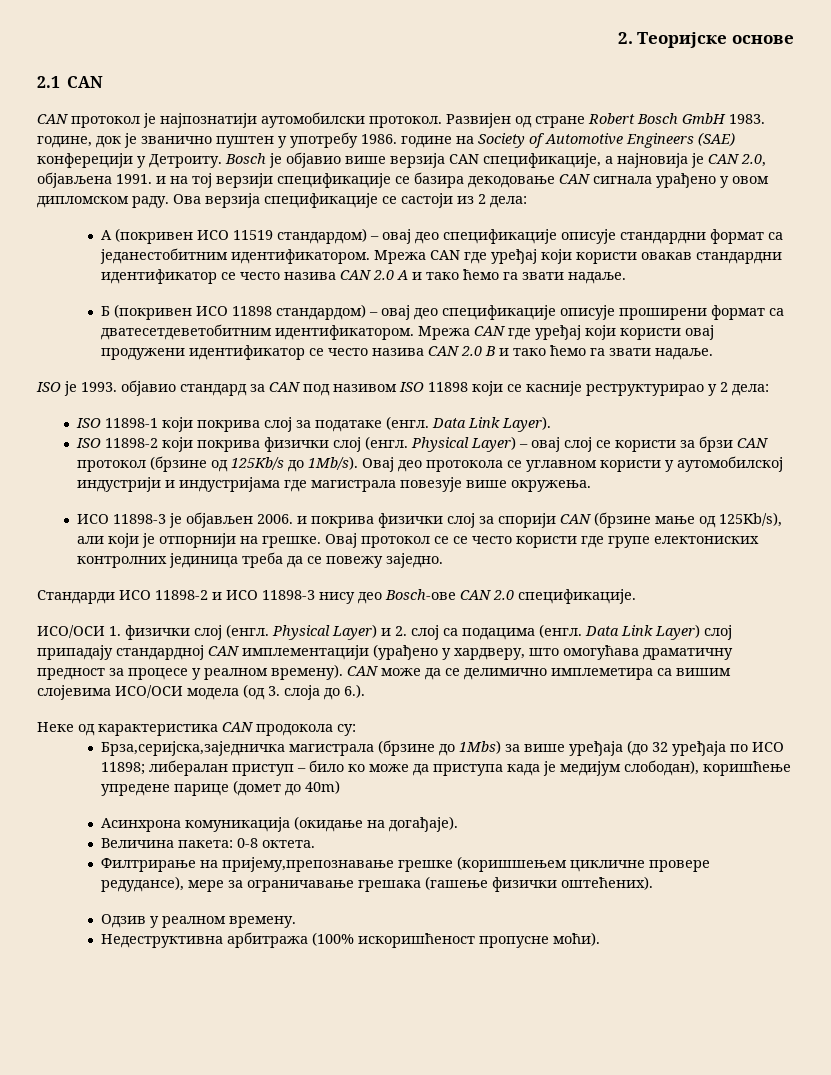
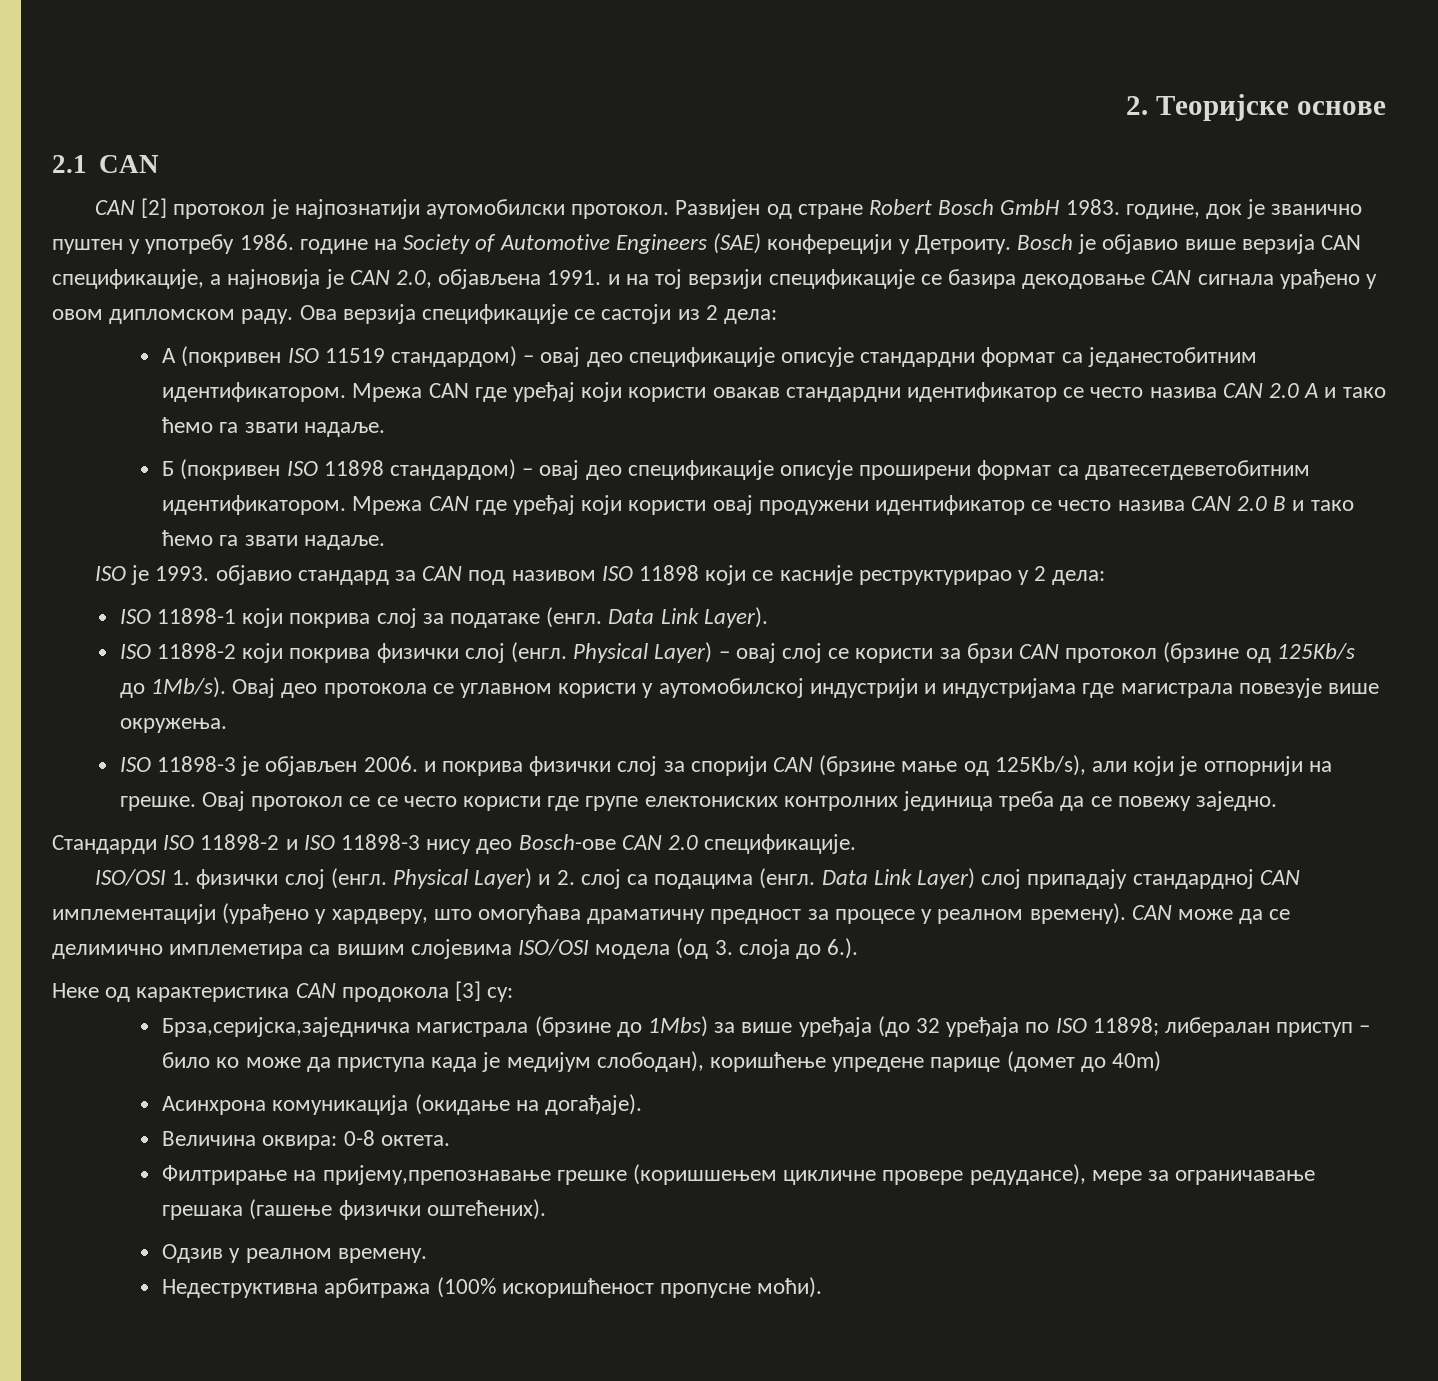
(68, 119) none -> [141,198,168,218] [2]
[196,230,229,240] ИСО -> [287,348,319,363] ISO
[195,306,228,316] ИСО -> [286,461,318,476] ISO
[76,514,109,524] ИСО -> [119,757,151,772] ISO
[119,590,151,600] ИСО -> [163,835,195,850] ISO
[226,590,258,600] ИСО -> [303,835,335,850] ISO
[37,625,105,638] ИСО/ОСИ -> [94,869,166,886] ISO/OSI
[115,685,183,698] ИСО/ОСИ -> [518,939,590,956] ISO/OSI
(333, 730) none -> [455,981,482,1001] [3]
[751,742,784,752] ИСО -> [1055,1018,1087,1033] ISO
[177,840,233,848] пакета: -> [262,1135,338,1150] оквира:

